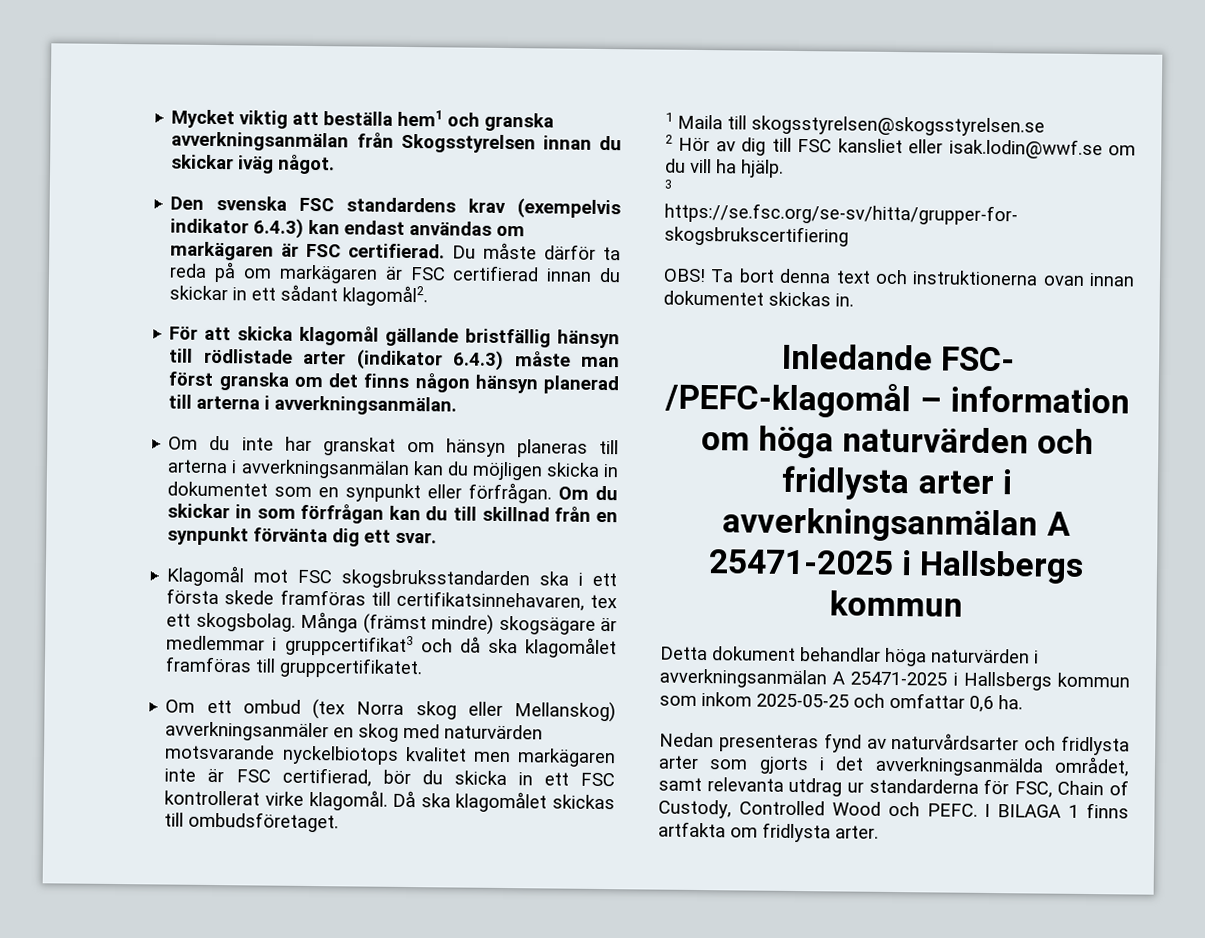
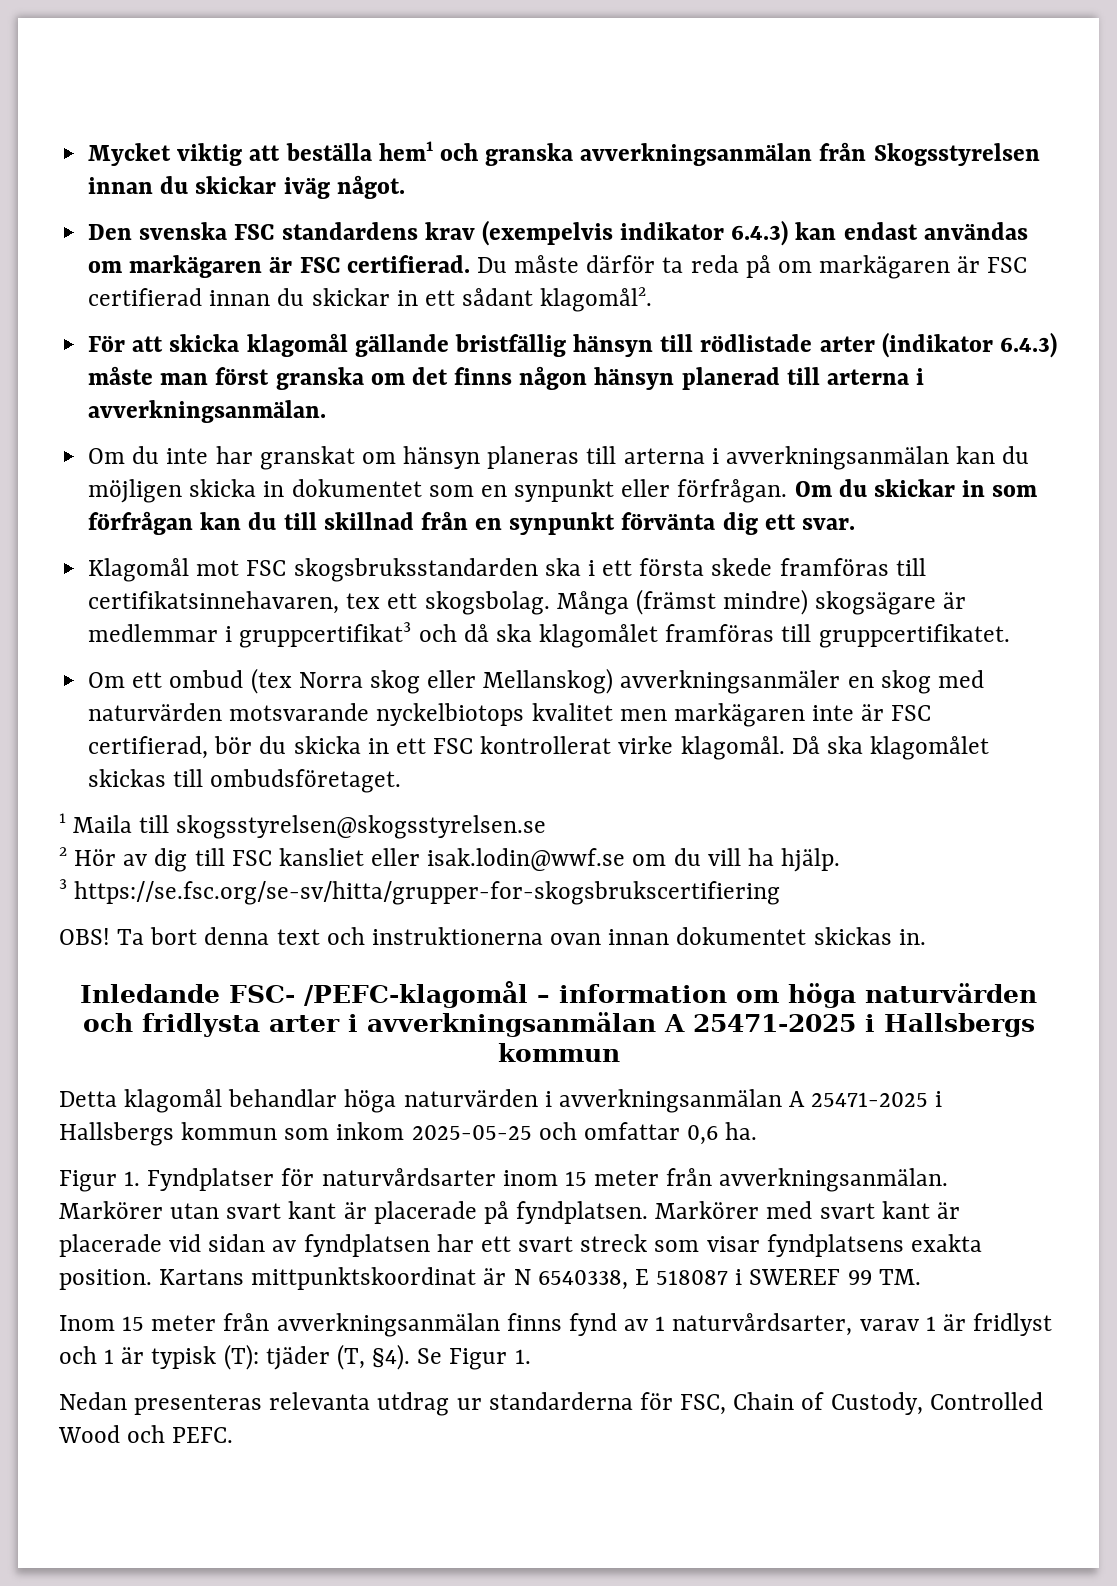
[712,646,796,661] dokument -> [124,1089,223,1113] klagomål
[659,732,1130,756] [658,755,1130,777] [658,777,702,792] Nedan presenteras fynd av naturvårdsarter och fridlysta arter som gjorts i det avverkningsanmälda området, samt -> [59,1168,949,1192] [59,1201,960,1224] [59,1234,982,1257] [59,1267,921,1290] [59,1313,1053,1337] [59,1344,531,1370] [59,1392,263,1415] Figur 1. Fyndplatser för naturvårdsarter inom 15 meter från avverkningsanmälan. Markörer utan svart kant är placerade på fyndplatsen. Markörer med svart kant är placerade vid sidan av fyndplatsen har ett svart streck som visar fyndplatsens exakta position. Kartans mittpunktskoordinat är N 6540338, E 518087 i SWEREF 99 TM. // Inom 15 meter från avverkningsanmälan finns fynd av 1 naturvårdsarter, varav 1 är fridlyst och 1 är typisk (T): tjäder (T, §4). Se Figur 1. // Nedan presenteras
[984,803,1129,819] [658,821,879,843] I BILAGA 1 finns artfakta om fridlysta arter. -> (234, 1435) none

